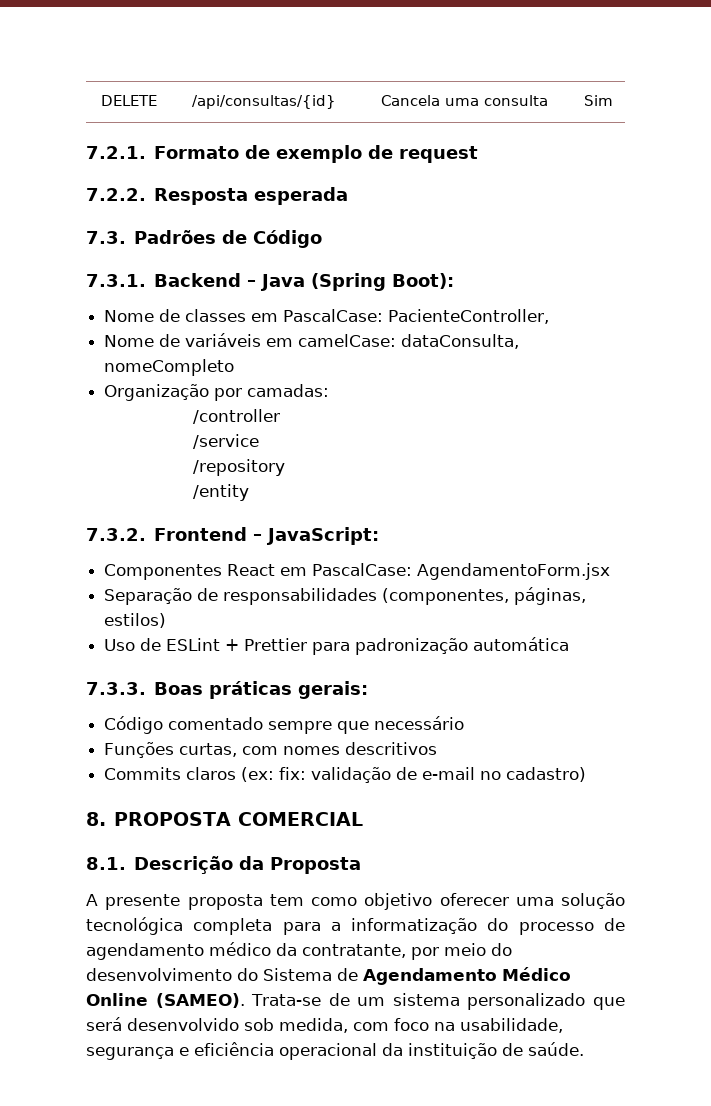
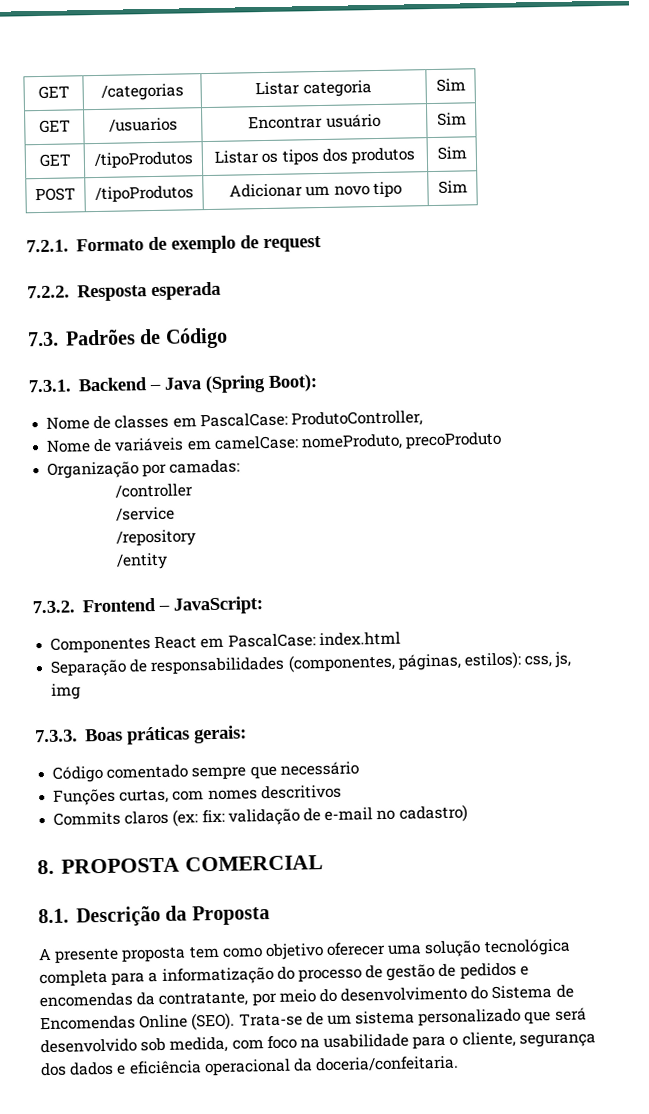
[100,95,157,106] [192,95,336,109] [381,95,548,106] DELETE | /api/consultas/{id} | Cancela uma consulta -> [37,85,70,100] [100,83,184,101] [255,80,372,98] [435,78,466,92] [38,119,71,134] [108,117,178,132] [248,113,381,130] [436,112,467,126] [38,153,72,168] [93,151,194,170] [214,147,416,166] [436,146,467,160] [35,187,76,202] [94,185,194,204] [229,181,402,199] GET | /categorias | Listar categoria | Sim // GET | /usuarios | Encontrar usuário | Sim // GET | /tipoProdutos | Listar os tipos dos produtos | Sim // POST | /tipoProdutos | Adicionar um novo tipo
[388,309,550,324] PacienteController, -> [290,410,423,428] ProdutoController,
[401,334,520,349] [104,359,235,376] dataConsulta, nomeCompleto -> [300,431,503,451] nomeProduto, precoProduto
[417,563,611,580] AgendamentoForm.jsx -> [318,631,401,647] index.html
[104,613,167,628] [104,637,570,655] estilos) // Uso de ESLint + Prettier para padronização automática -> [463,651,573,670] [51,683,82,700] estilos): css, js, img
[86,942,271,960] agendamento médico -> [386,962,529,981] [39,992,133,1008] gestão de pedidos e encomendas
[363,967,571,985] [86,993,245,1008] Agendamento Médico Online (SAMEO). -> [40,1012,236,1031] Encomendas Online (SEO).
[460,1018,563,1033] [86,1047,174,1060] usabilidade, segurança -> [323,1031,596,1050] [40,1061,115,1077] usabilidade para o cliente, segurança dos dados
[408,1042,584,1059] instituição de saúde. -> [315,1055,460,1072] doceria/confeitaria.

